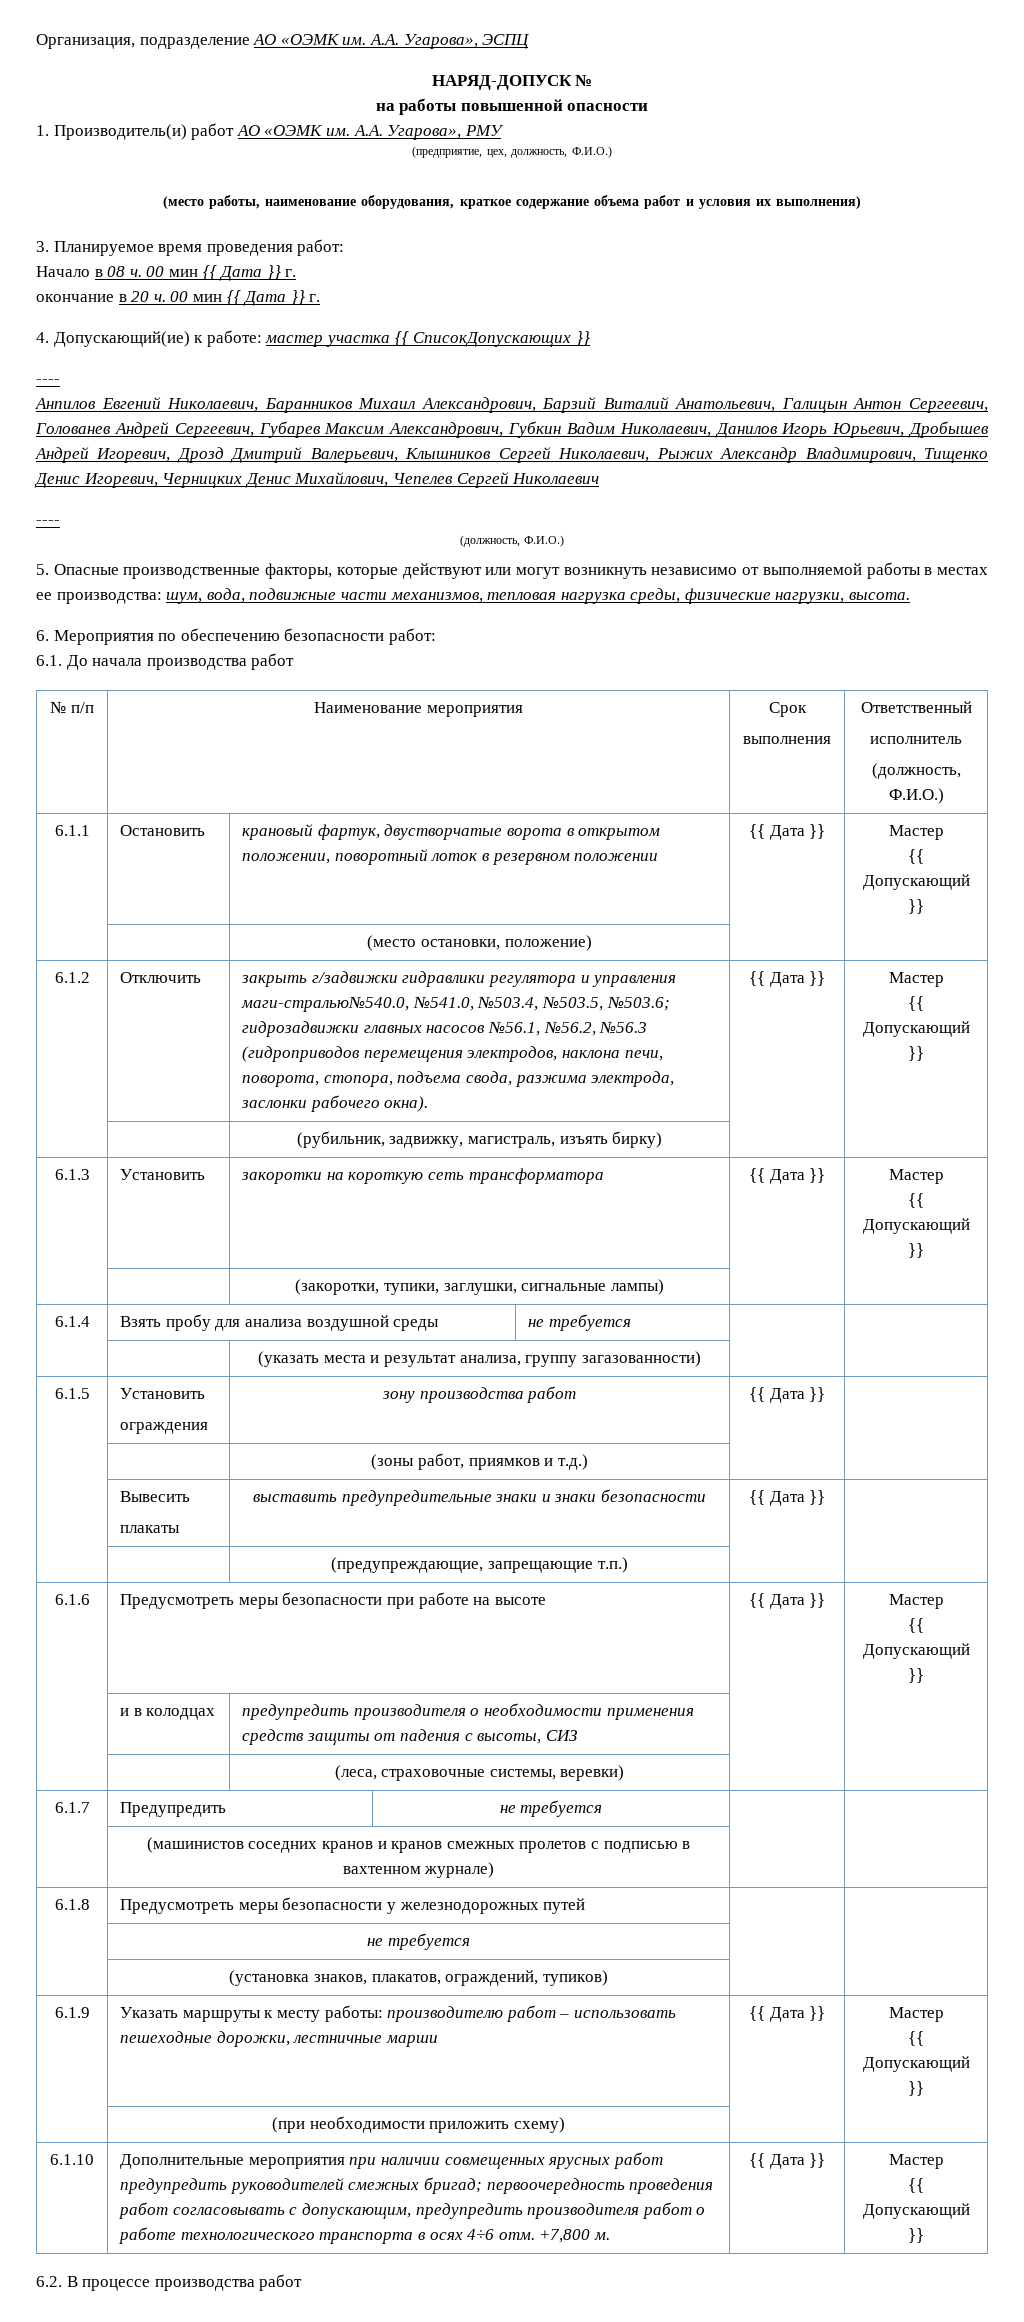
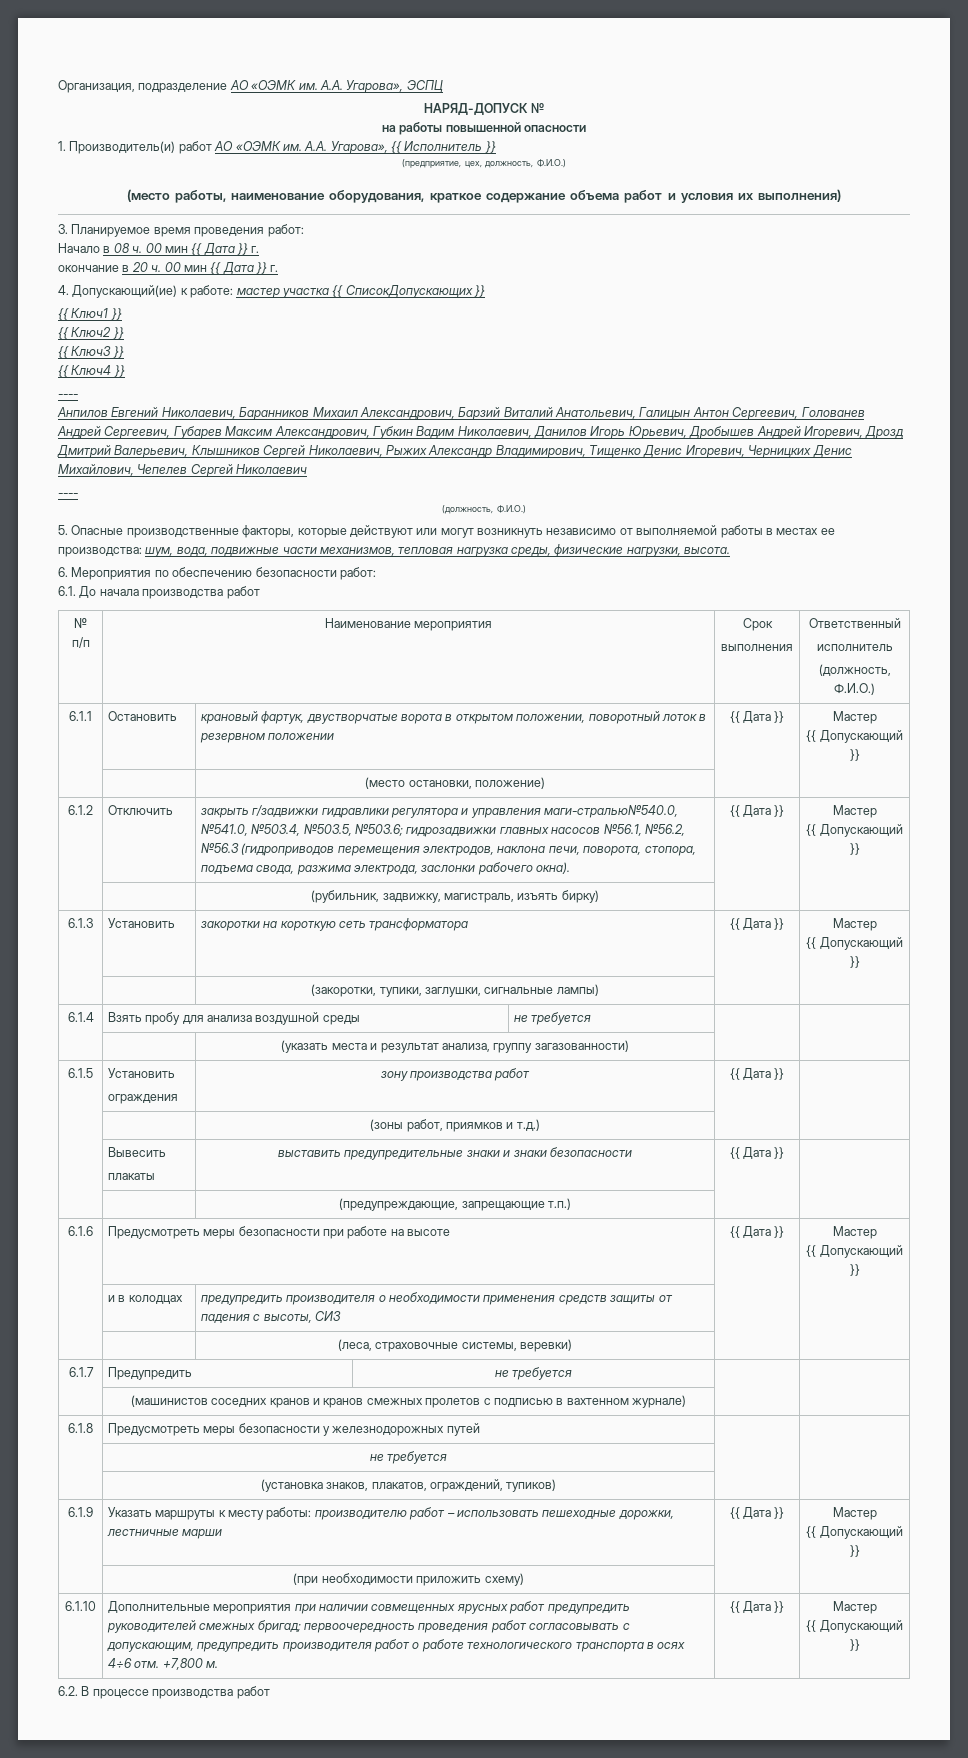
[464,125,504,136] РМУ -> [391,141,496,153] {{ Исполнитель }}
(590, 338) none -> [58,308,122,320] [58,327,124,339] [58,346,124,358] [58,365,125,377] // {{ Ключ1 }} // {{ Ключ2 }} // {{ Ключ3 }} // {{ Ключ4 }}

